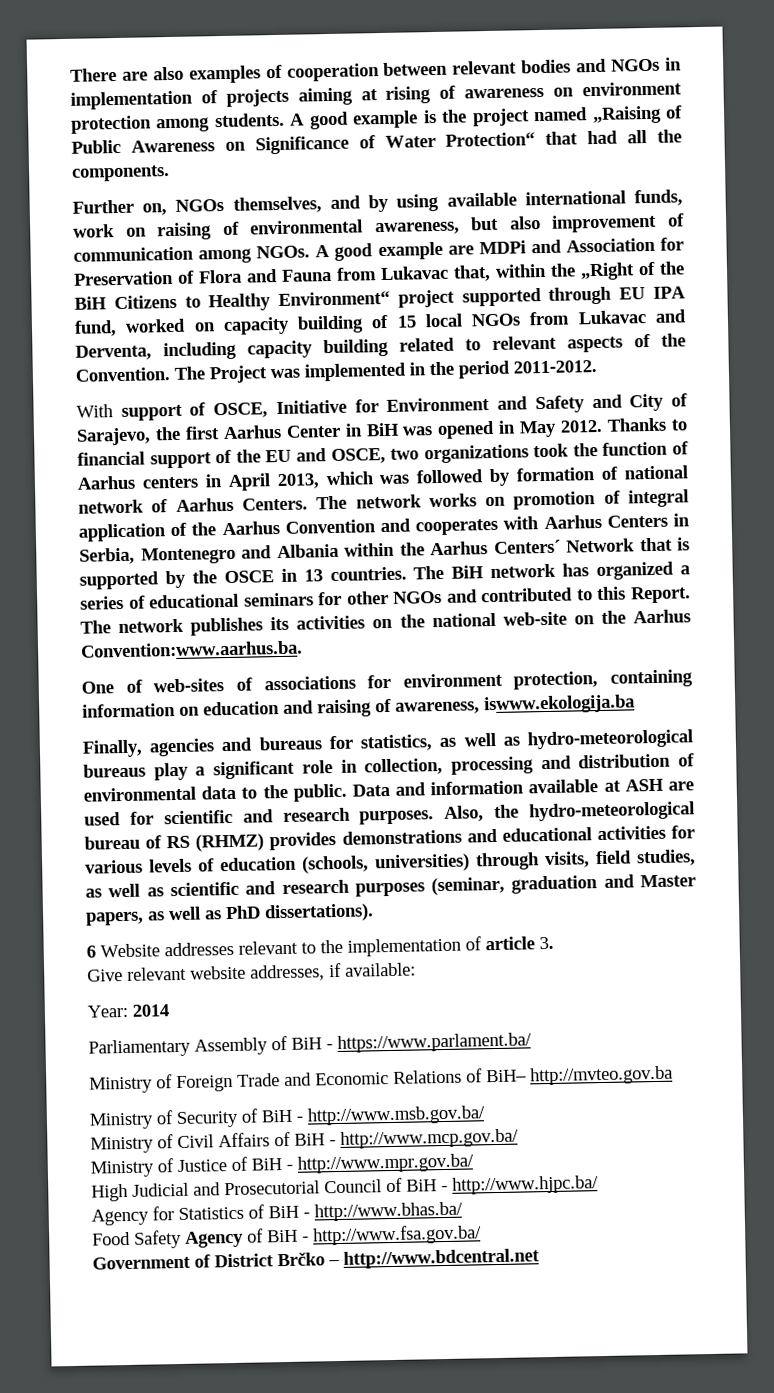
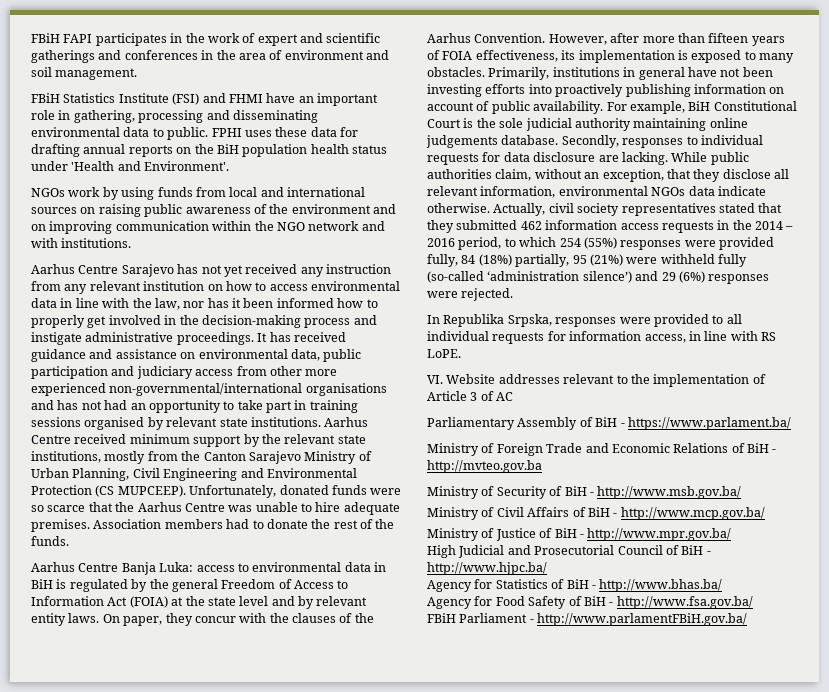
[70,57,682,84] [70,81,683,110] [71,105,683,134] [71,129,682,155] [71,165,170,182] [72,189,683,216] [73,213,685,241] [73,237,685,264] [73,261,685,286] [74,286,686,312] [74,309,686,337] [75,333,686,361] [75,359,597,384] [76,393,689,421] [76,417,688,446] [77,441,689,469] [77,465,688,491] [78,489,689,514] [78,513,690,542] [79,537,690,565] [79,561,690,590] [80,586,691,610] [80,609,691,636] [80,640,303,658] [81,669,693,694] [82,694,635,718] [82,729,693,758] [83,753,695,781] [83,778,694,802] [84,801,695,826] [84,825,695,852] [85,849,696,874] [85,874,696,898] [86,903,374,926] [86,945,96,958] There are also examples of cooperation between relevant bodies and NGOs in implementation of projects aiming at rising of awareness on environment protection among students. A good example is the project named „Raising of Public Awareness on Significance of Water Protection“ that had all the components. // Further on, NGOs themselves, and by using available international funds, work on raising of environmental awareness, but also improvement of communication among NGOs. A good example are MDPi and Association for Preservation of Flora and Fauna from Lukavac that, within the „Right of the BiH Citizens to Healthy Environment“ project supported through EU IPA fund, worked on capacity building of 15 local NGOs from Lukavac and Derventa, including capacity building related to relevant aspects of the Convention. The Project was implemented in the period 2011-2012. // With support of OSCE, Initiative for Environment and Safety and City of Sarajevo, the first Aarhus Center in BiH was opened in May 2012. Thanks to financial support of the EU and OSCE, two organizations took the function of Aarhus centers in April 2013, which was followed by formation of national network of Aarhus Centers. The network works on promotion of integral application of the Aarhus Convention and cooperates with Aarhus Centers in Serbia, Montenegro and Albania within the Aarhus Centers´ Network that is supported by the OSCE in 13 countries. The BiH network has organized a series of educational seminars for other NGOs and contributed to this Report. The network publishes its activities on the national web-site on the Aarhus Convention:www.aarhus.ba. // One of web-sites of associations for environment protection, containing information on education and raising of awareness, iswww.ekologija.ba // Finally, agencies and bureaus for statistics, as well as hydro-meteorological bureaus play a significant role in collection, processing and distribution of environmental data to the public. Data and information available at ASH are used for scientific and research purposes. Also, the hydro-meteorological bureau of RS (RHMZ) provides demonstrations and educational activities for various levels of education (schools, universities) through visits, field studies, as well as scientific and research purposes (seminar, graduation and Master papers, as well as PhD dissertations). // 6 -> [31,33,381,46] [31,50,389,63] [31,67,138,80] [31,93,378,106] [31,110,318,123] [31,127,358,140] [31,144,387,157] [31,161,230,171] [31,187,365,200] [31,204,396,217] [31,221,385,234] [31,238,132,248] [31,264,391,277] [31,281,400,294] [31,298,378,310] [31,315,377,328] [31,332,346,345] [31,349,362,362] [31,366,338,379] [31,383,387,396] [31,400,358,413] [31,417,369,430] [31,434,366,447] [31,451,372,464] [31,468,357,481] [31,485,402,498] [31,502,400,515] [31,519,395,532] [31,536,69,546] [31,562,386,575] [31,579,349,592] [31,596,368,609] [31,613,374,626] [427,33,785,46] [427,50,794,63] [427,67,773,80] [427,84,785,97] [427,101,797,114] [427,118,748,131] [426,135,763,148] [427,152,749,165] [427,169,789,182] [427,186,766,198] [427,203,783,216] [427,220,794,233] [427,237,774,250] [427,254,747,267] [427,271,770,284] [427,288,514,301] [427,314,742,327] [427,331,776,344] [427,349,461,358] [427,375,443,384] FBiH FAPI participates in the work of expert and scientific gatherings and conferences in the area of environment and soil management. // FBiH Statistics Institute (FSI) and FHMI have an important role in gathering, processing and disseminating environmental data to public. FPHI uses these data for drafting annual reports on the BiH population health status under 'Health and Environment'. // NGOs work by using funds from local and international sources on raising public awareness of the environment and on improving communication within the NGO network and with institutions. // Aarhus Centre Sarajevo has not yet received any instruction from any relevant institution on how to access environmental data in line with the law, nor has it been informed how to properly get involved in the decision-making process and instigate administrative proceedings. It has received guidance and assistance on environmental data, public participation and judiciary access from other more experienced non-governmental/international organisations and has not had an opportunity to take part in training sessions organised by relevant state institutions. Aarhus Centre received minimum support by the relevant state institutions, mostly from the Canton Sarajevo Ministry of Urban Planning, Civil Engineering and Environmental Protection (CS MUPCEEP). Unfortunately, donated funds were so scarce that the Aarhus Centre was unable to hire adequate premises. Association members had to donate the rest of the funds. // Aarhus Centre Banja Luka: access to environmental data in BiH is regulated by the general Freedom of Access to Information Act (FOIA) at the state level and by relevant entity laws. On paper, they concur with the clauses of the Aarhus Convention. However, after more than fifteen years of FOIA effectiveness, its implementation is exposed to many obstacles. Primarily, institutions in general have not been investing efforts into proactively publishing information on account of public availability. For example, BiH Constitutional Court is the sole judicial authority maintaining online judgements database. Secondly, responses to individual requests for data disclosure are lacking. While public authorities claim, without an exception, that they disclose all relevant information, environmental NGOs data indicate otherwise. Actually, civil society representatives stated that they submitted 462 information access requests in the 2014 – 2016 period, to which 254 (55%) responses were provided fully, 84 (18%) partially, 95 (21%) were withheld fully (so-called ‘administration silence’) and 29 (6%) responses were rejected. // In Republika Srpska, responses were provided to all individual requests for information access, in line with RS LoPE. // VI.
[485,936,554,951] [87,962,416,982] [87,1004,169,1018] article 3. // Give relevant website addresses, if available: // Year: 2014 -> [427,391,514,401] Article 3 of AC
[486,1069,527,1083] BiH– -> [747,443,777,453] BiH -
(463, 1211) none -> [427,596,493,609] Agency for
[185,1230,244,1248] Agency -> (567, 602) none
[92,1248,540,1270] Government of District Brčko – http://www.bdcentral.net -> [427,613,748,626] FBiH Parliament - http://www.parlamentFBiH.gov.ba/

